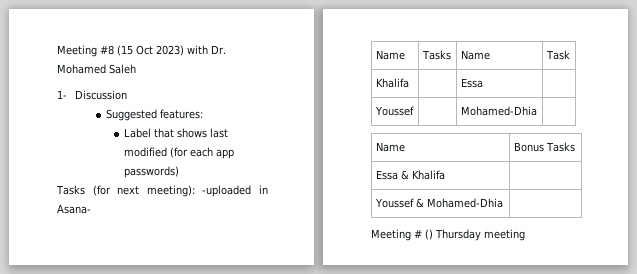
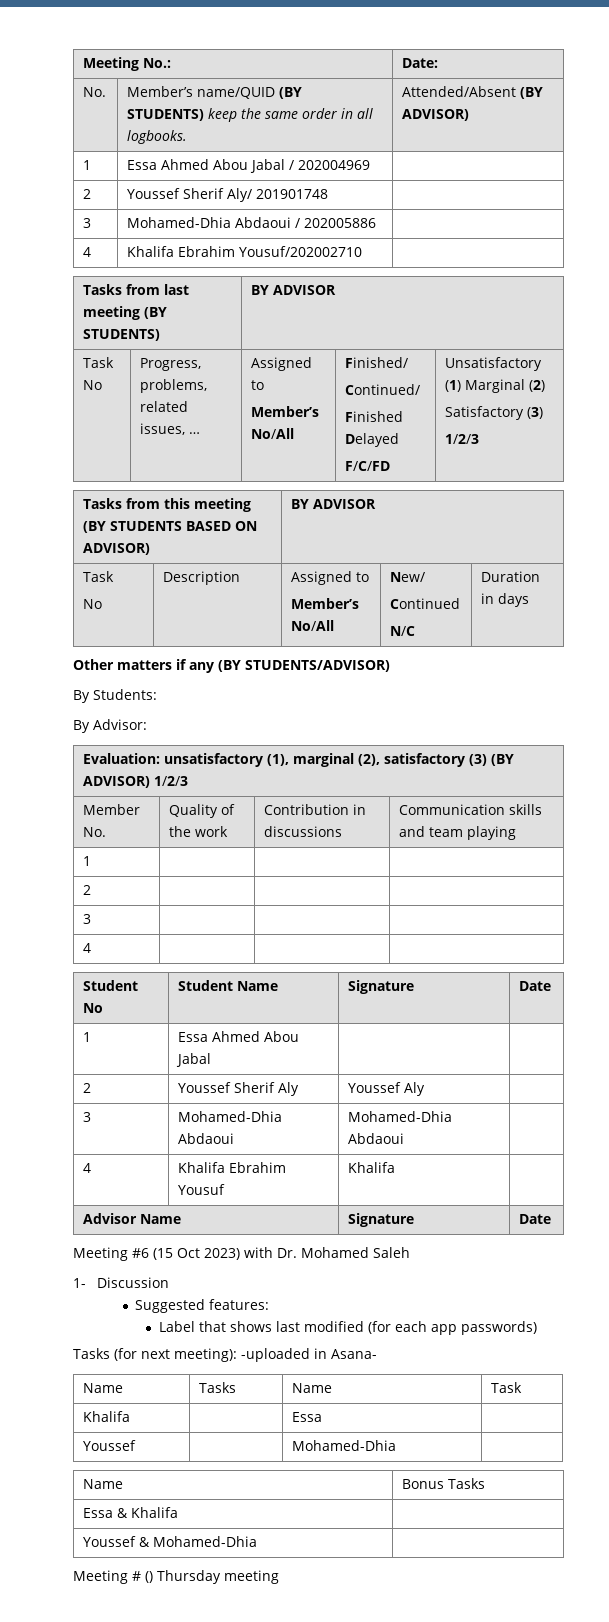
[57,45,114,57] Meeting #8 -> [83,57,172,71] [402,58,439,68] [83,87,107,97] [127,86,303,99] [127,108,374,122] [127,130,188,144] [402,86,544,99] [402,109,470,121] [83,160,92,170] [127,159,371,173] [83,189,92,199] [127,188,329,202] [83,218,92,228] [127,217,377,228] [83,247,92,257] [127,246,363,257] [83,284,190,295] [83,306,168,320] [83,329,161,341] [251,285,337,295] [83,357,115,368] [83,380,103,390] [140,358,202,371] [140,379,208,393] [140,401,189,412] [140,423,201,435] [251,357,313,371] [251,380,265,390] [251,406,320,417] [251,428,295,439] [345,357,409,368] [345,384,421,395] [345,411,404,422] [345,433,400,447] [345,461,391,471] [445,357,543,371] [445,379,546,393] [445,406,544,420] [445,434,480,444] [83,498,252,512] [83,521,258,533] [83,543,151,555] [291,499,377,509] [83,571,115,582] [83,599,103,609] [163,571,241,585] [291,571,370,585] [291,598,360,609] [291,620,335,631] [390,572,426,582] [390,598,461,609] [390,626,416,636] [481,571,541,582] [481,593,530,607] [73,659,390,673] [73,689,157,703] [73,719,147,733] [83,753,515,767] [83,776,189,788] [83,804,141,815] [83,827,107,837] [169,804,236,818] [169,826,229,837] [264,804,367,815] [264,826,343,837] [399,804,543,815] [399,826,517,840] [83,856,92,866] [83,885,92,895] [83,914,92,924] [83,943,92,953] [83,980,139,991] [83,1003,104,1013] [178,980,279,991] [348,980,415,994] [519,981,552,991] [83,1032,92,1042] [178,1031,300,1042] [176,1053,212,1067] [83,1083,92,1093] [178,1082,300,1096] [348,1082,426,1096] [83,1112,92,1122] [178,1111,283,1122] [178,1133,235,1144] [348,1111,453,1122] [348,1133,405,1144] [83,1163,92,1173] [178,1162,287,1173] [178,1184,226,1195] [348,1162,396,1173] [83,1213,182,1224] [348,1213,415,1227] [519,1214,552,1224] [73,1247,149,1261] Meeting No.: | Date: // No. | Member’s name/QUID (BY STUDENTS) keep the same order in all logbooks. | Attended/Absent (BY ADVISOR) // 1 | Essa Ahmed Abou Jabal / 202004969 | // 2 | Youssef Sherif Aly/ 201901748 | // 3 | Mohamed-Dhia Abdaoui / 202005886 | // 4 | Khalifa Ebrahim Yousuf/202002710 | // Tasks from last meeting (BY STUDENTS) | BY ADVISOR // Task No | Progress, problems, related issues, … | Assigned to // Member’s No/All | Finished/ // Continued/ // Finished Delayed // F/C/FD | Unsatisfactory (1) Marginal (2) // Satisfactory (3) // 1/2/3 // Tasks from this meeting (BY STUDENTS BASED ON ADVISOR) | BY ADVISOR // Task // No | Description | Assigned to // Member’s No/All | New/ // Continued // N/C | Duration in days // Other matters if any (BY STUDENTS/ADVISOR) // By Students: // By Advisor: // Evaluation: unsatisfactory (1), marginal (2), satisfactory (3) (BY ADVISOR) 1/2/3 // Member No. | Quality of the work | Contribution in discussions | Communication skills and team playing // 1 | | | // 2 | | | // 3 | | | // 4 | | | // Student No | Student Name | Signature | Date // 1 | Essa Ahmed Abou Jabal | | // 2 | Youssef Sherif Aly | Youssef Aly | // 3 | Mohamed-Dhia Abdaoui | Mohamed-Dhia Abdaoui | // 4 | Khalifa Ebrahim Yousuf | Khalifa | // Advisor Name | Signature | Date // Meeting #6

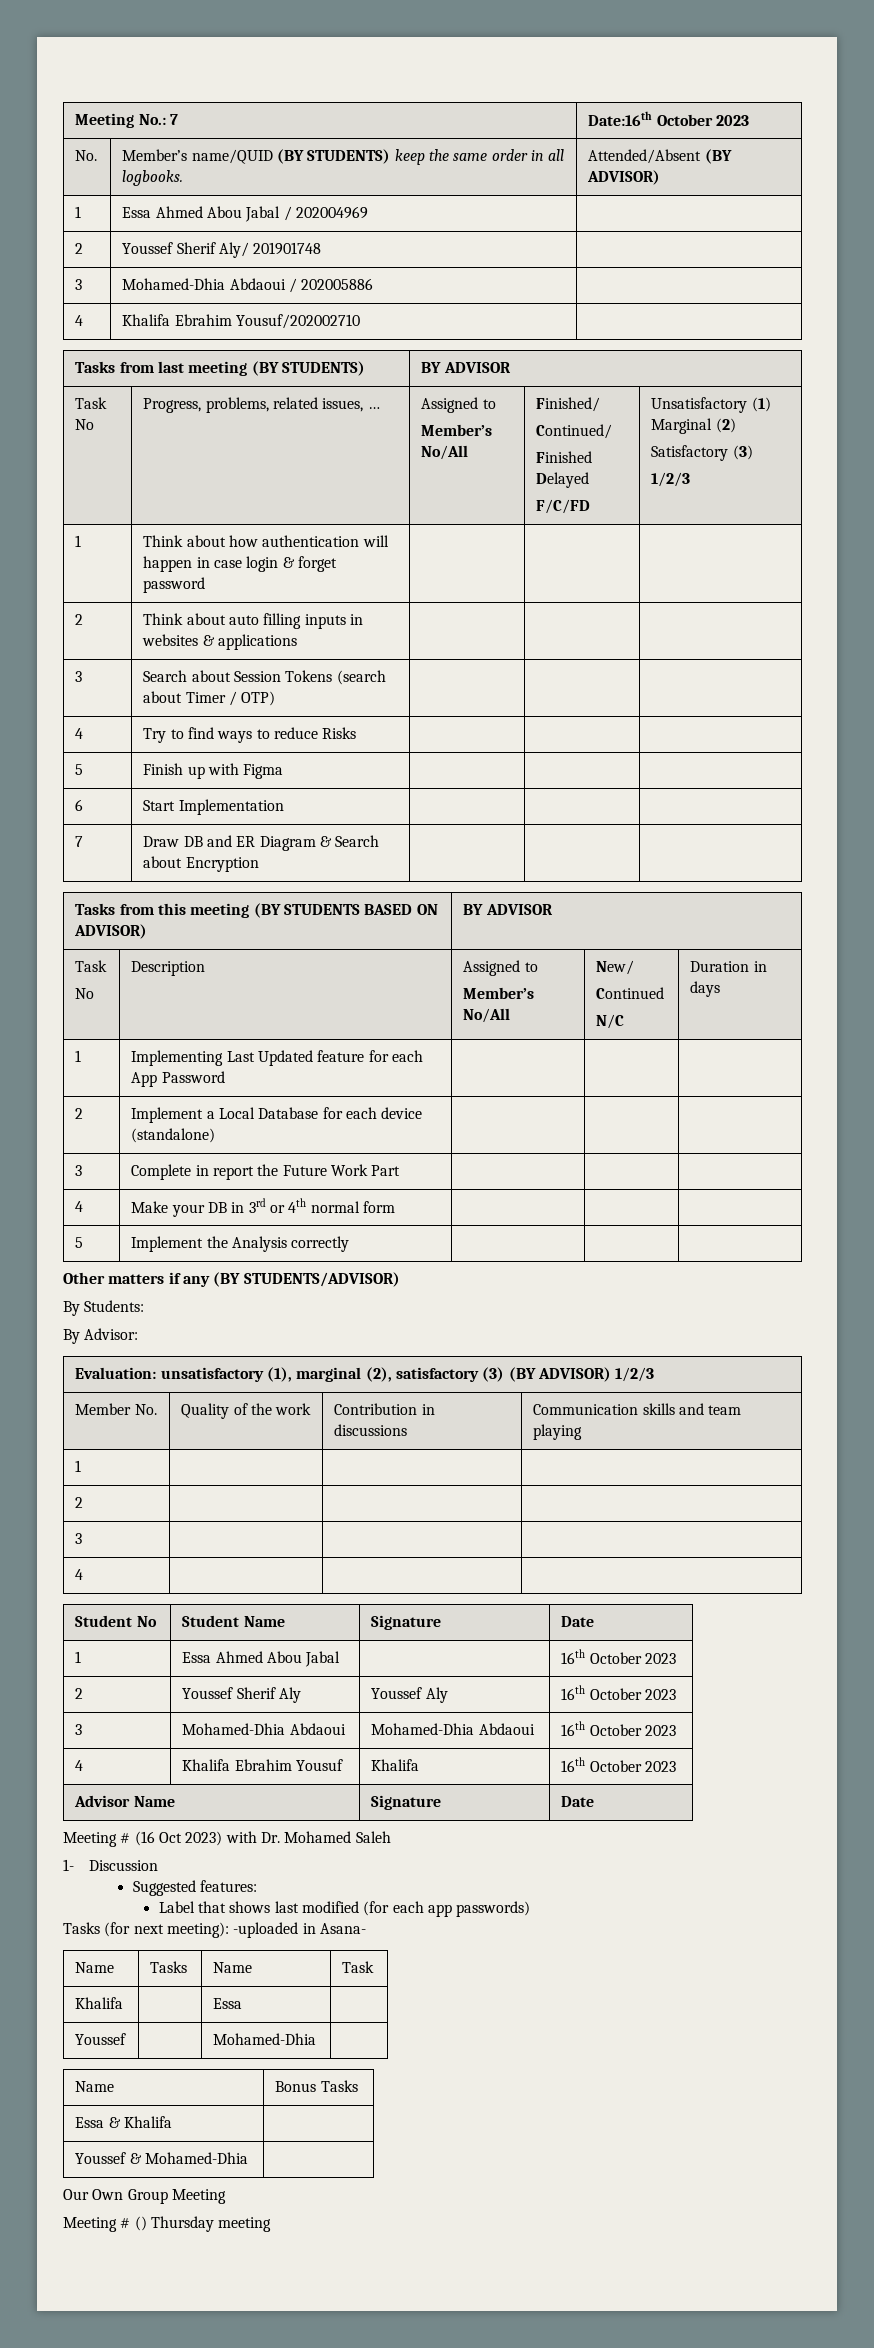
[402,58,439,68] | Date: -> [170,114,179,125] [588,111,750,126] 7 | Date:16th October 2023
(480, 439) none -> [75,535,82,547] [143,535,389,547] [143,556,337,572] [143,577,206,593] [75,614,84,625] [143,613,363,629] [142,634,298,650] [75,671,83,682] [143,670,386,685] [143,691,276,706] [75,728,84,739] [143,727,357,743] [75,764,84,775] [143,763,284,779] [75,799,84,811] [143,799,284,815] [75,836,84,847] [143,835,380,851] [143,856,259,872] // 1 | Think about how authentication will happen in case login & forget password | | | // 2 | Think about auto filling inputs in websites & applications | | | // 3 | Search about Session Tokens (search about Timer / OTP) | | | // 4 | Try to find ways to reduce Risks | | | // 5 | Finish up with Figma | | | // 6 | Start Implementation | | | // 7 | Draw DB and ER Diagram & Search about Encryption | | |
(530, 600) none -> [75,1050,82,1062] [131,1050,423,1066] [131,1071,225,1087] [75,1108,84,1119] [131,1107,423,1123] [131,1128,216,1143] [75,1165,83,1176] [131,1164,401,1180] [75,1201,84,1212] [131,1198,395,1217] [75,1237,84,1248] [131,1236,350,1252] // 1 | Implementing Last Updated feature for each App Password | | | // 2 | Implement a Local Database for each device (standalone) | | | // 3 | Complete in report the Future Work Part | | | // 4 | Make your DB in 3rd or 4th normal form | | | // 5 | Implement the Analysis correctly | | |
(212, 1060) none -> [561,1649,677,1664] 16th October 2023
(426, 1089) none -> [561,1685,677,1700] 16th October 2023
(405, 1138) none -> [561,1721,677,1736] 16th October 2023
(396, 1167) none -> [561,1757,677,1772] 16th October 2023
[132,1248,173,1260] #6 (15 -> [120,1831,155,1846] # (16
(258, 1541) none -> [63,2189,226,2204] // Our Own Group Meeting

